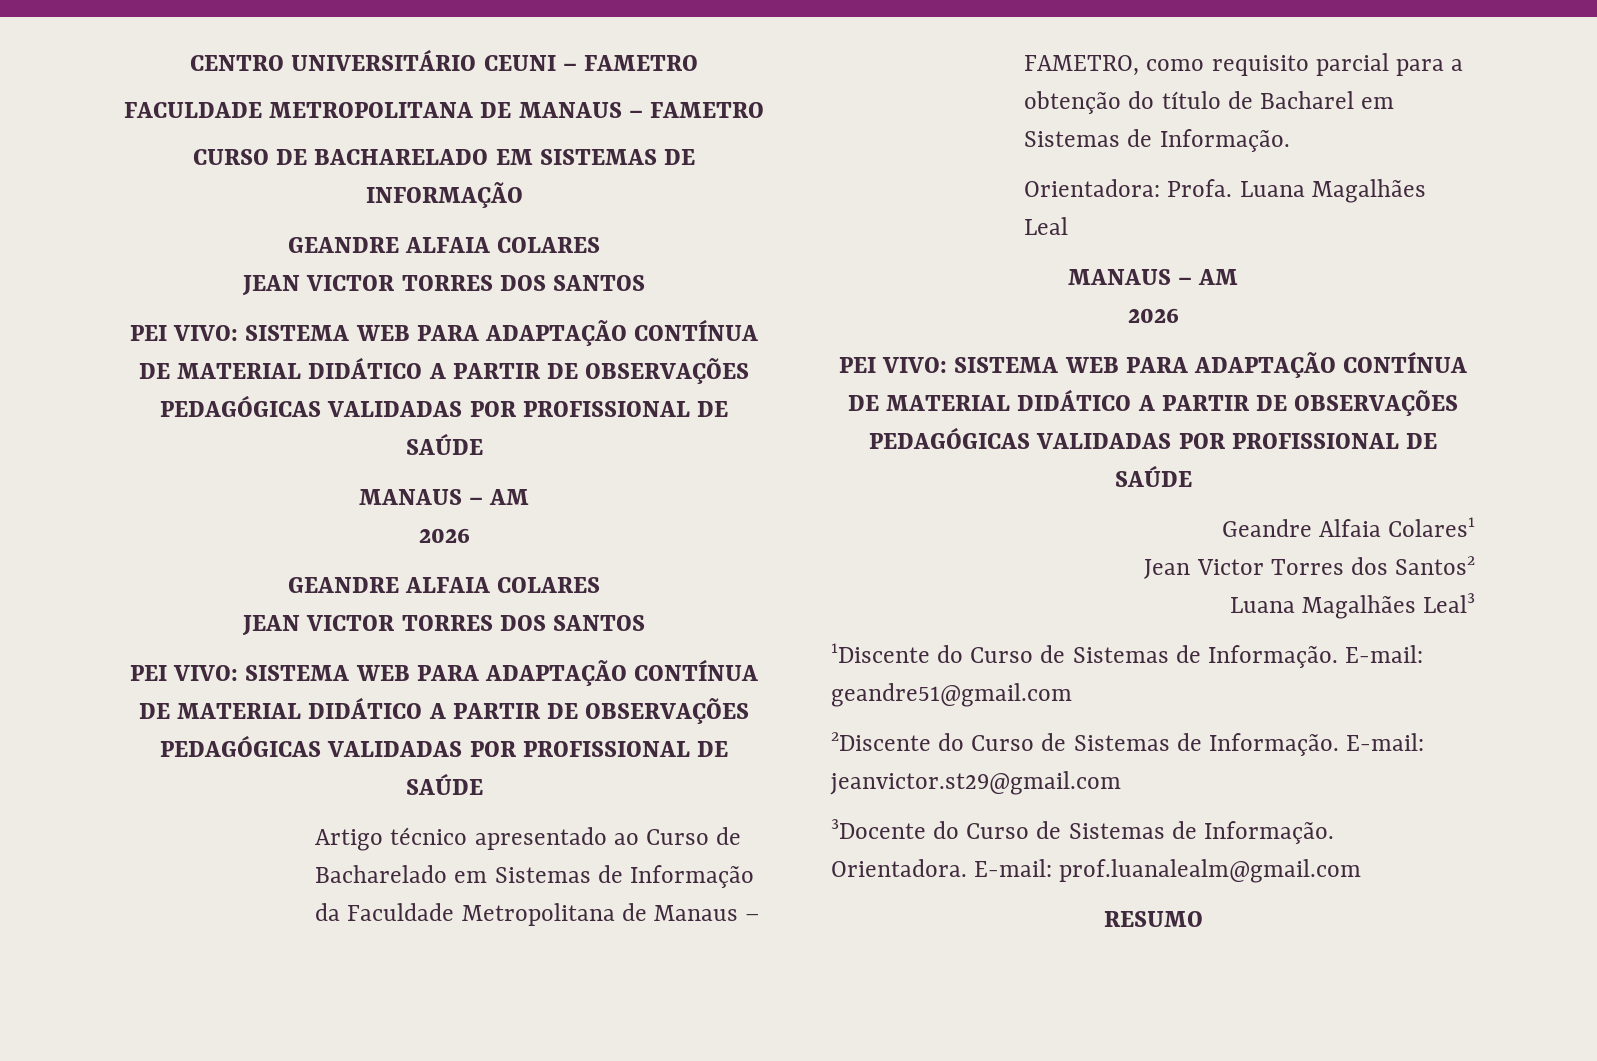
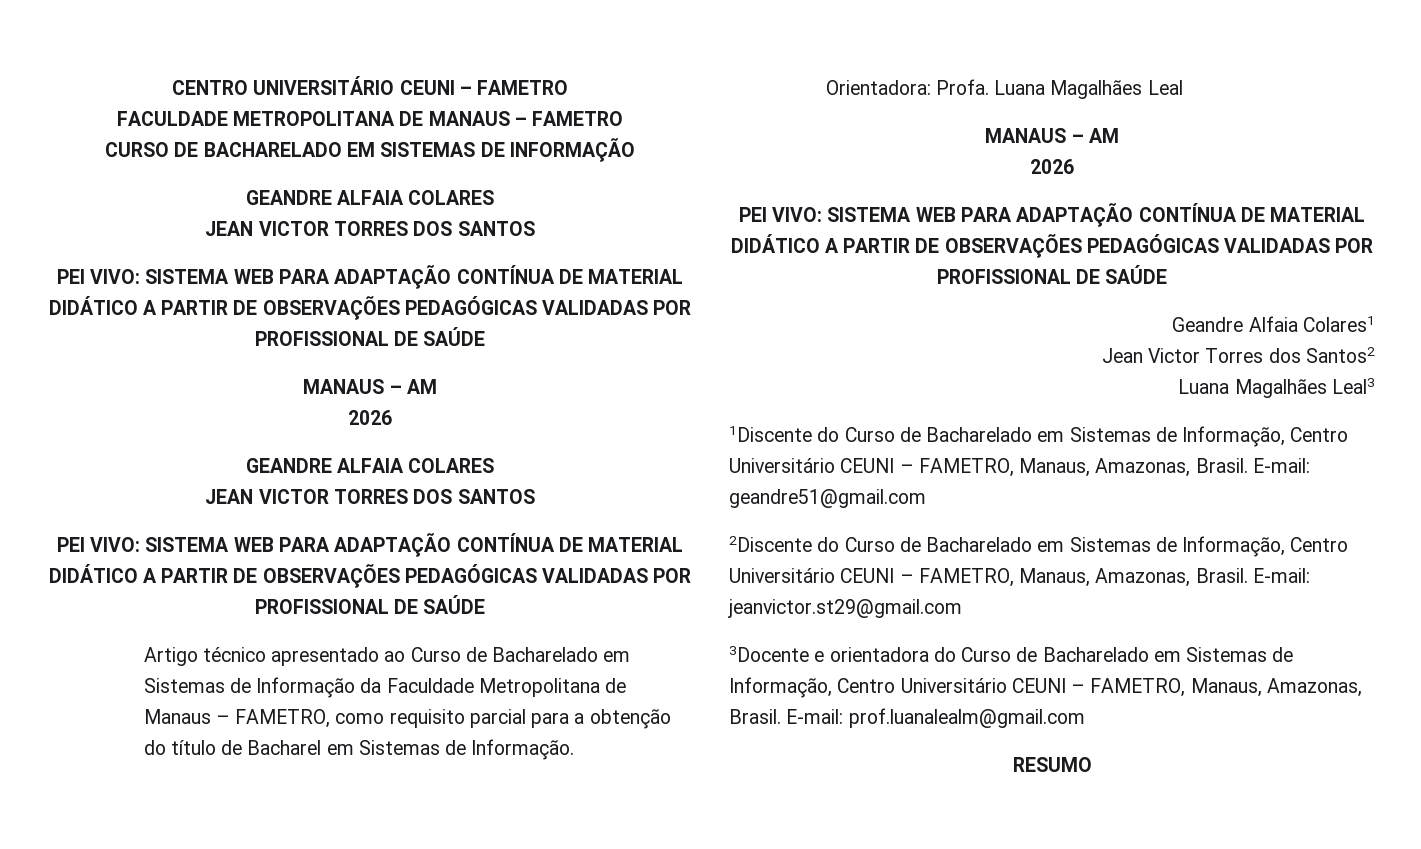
[1072,645,1338,668] Sistemas de Informação. -> [926,426,1349,447] [729,458,1248,477] Bacharelado em Sistemas de Informação, Centro Universitário CEUNI – FAMETRO, Manaus, Amazonas, Brasil.
[1073,733,1339,756] Sistemas de Informação. -> [926,536,1349,557] [729,568,1248,587] Bacharelado em Sistemas de Informação, Centro Universitário CEUNI – FAMETRO, Manaus, Amazonas, Brasil.
[933,821,1334,844] [831,859,967,877] do Curso de Sistemas de Informação. Orientadora. -> [814,647,1294,662] [729,677,1362,698] [729,709,781,724] e orientadora do Curso de Bacharelado em Sistemas de Informação, Centro Universitário CEUNI – FAMETRO, Manaus, Amazonas, Brasil.

